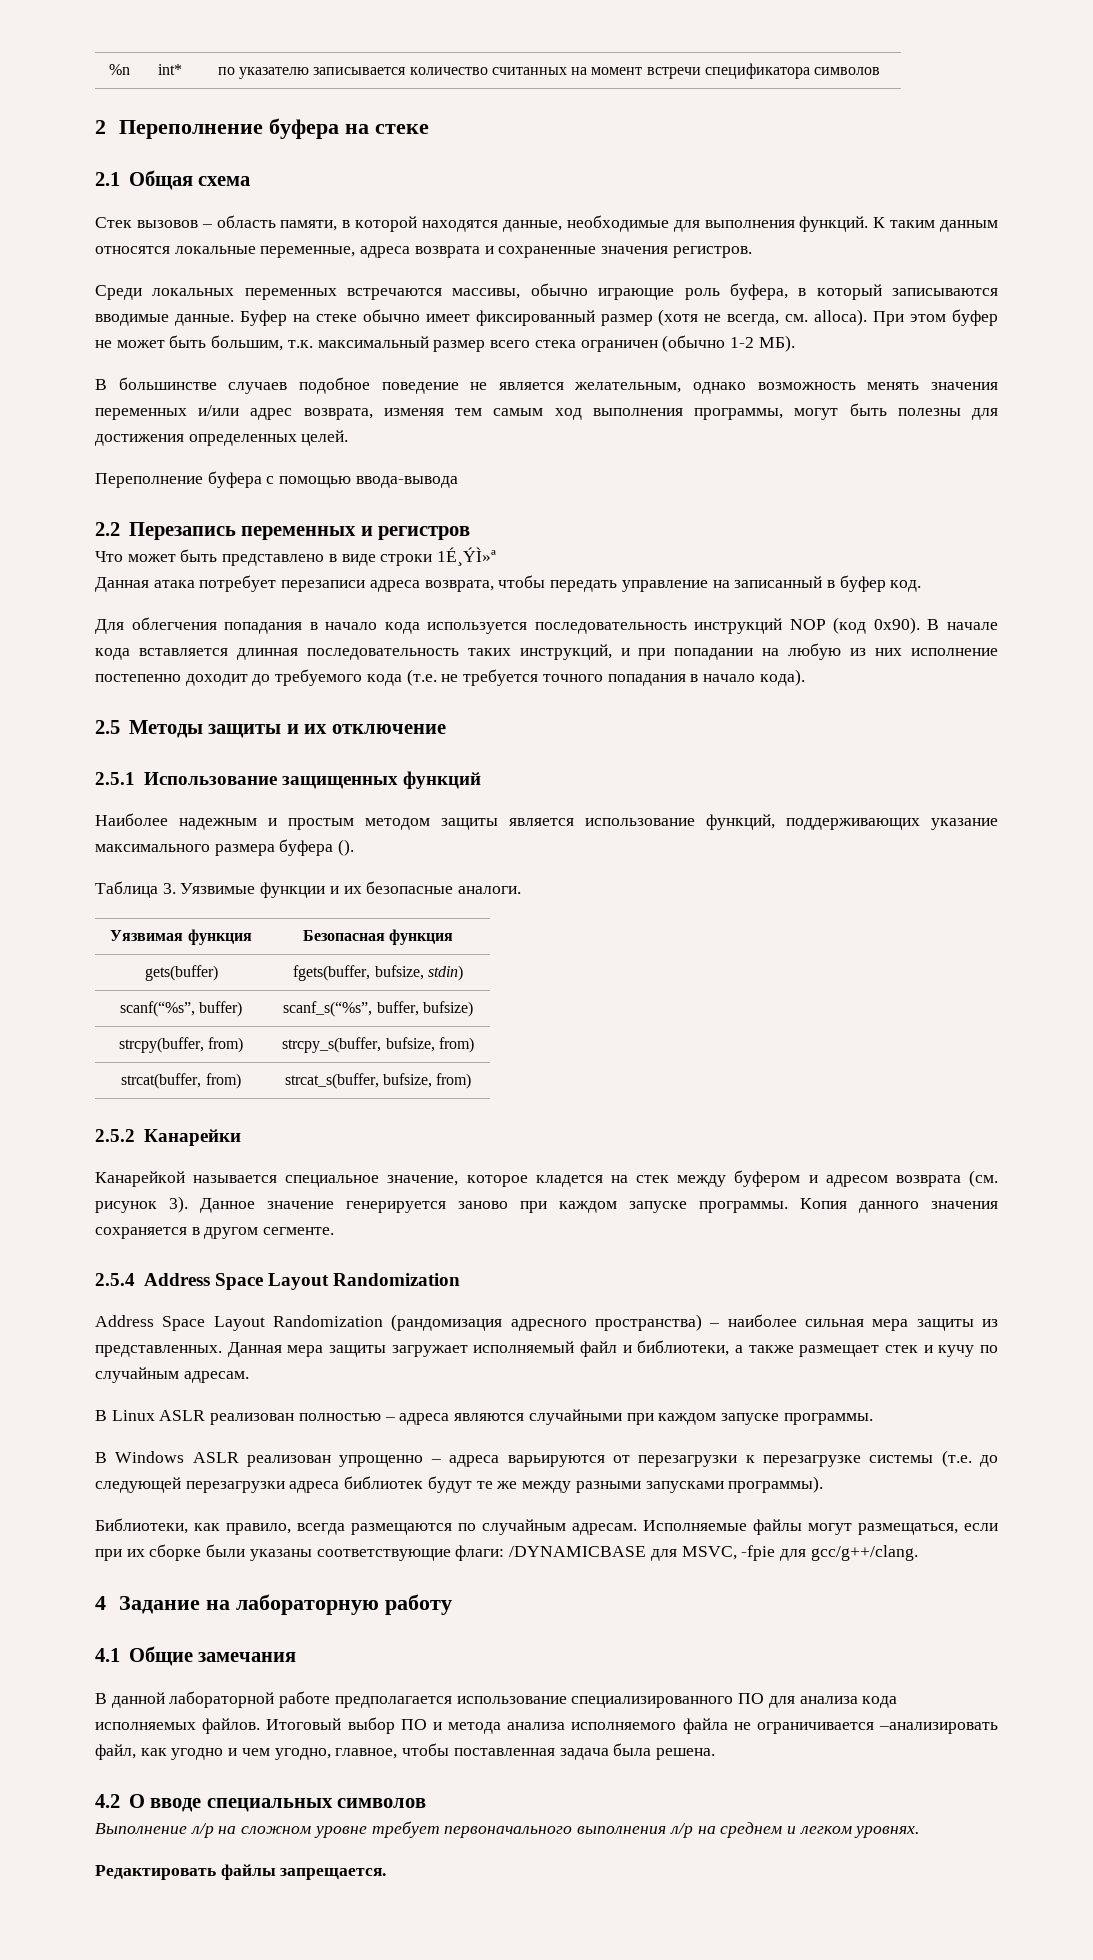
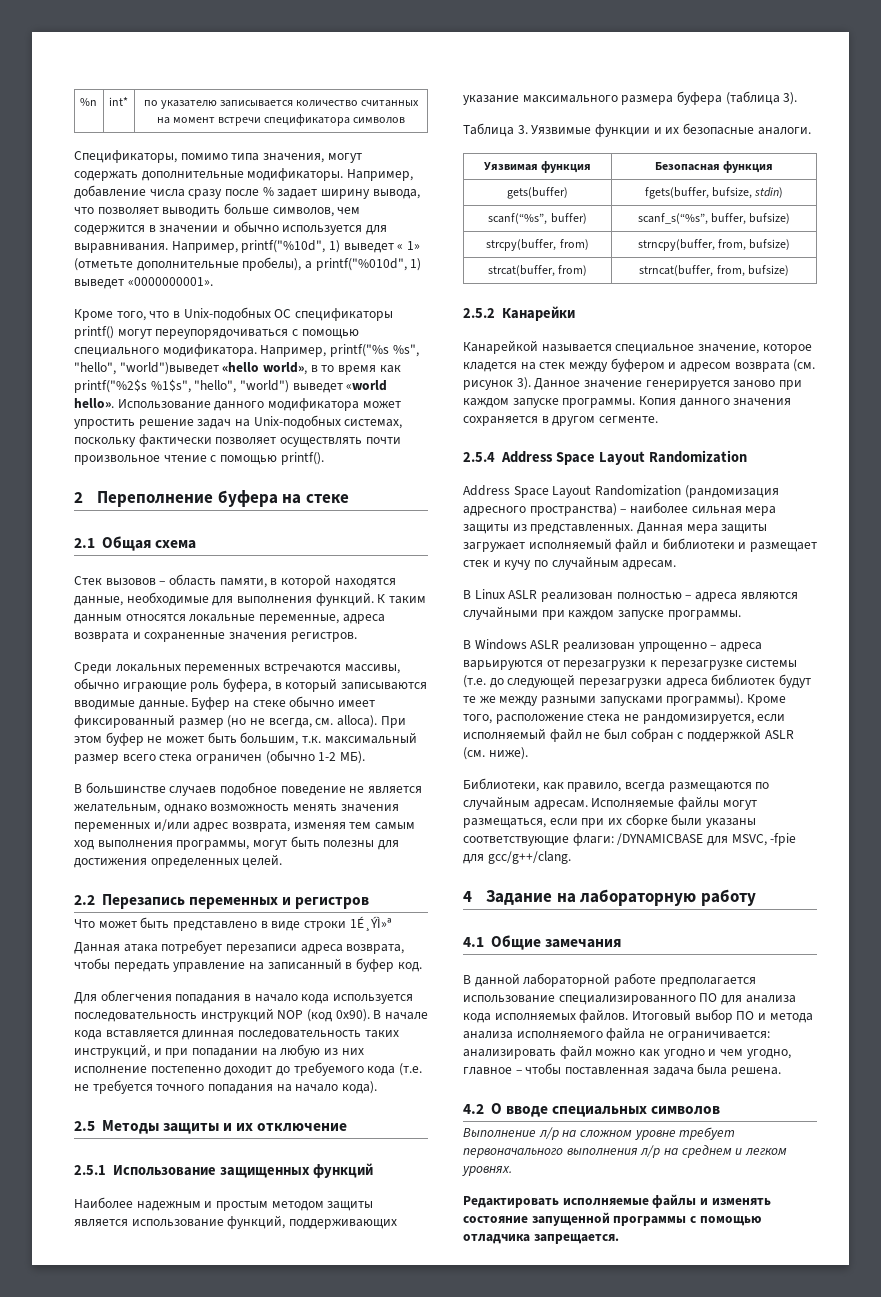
(881, 71) none -> [74,150,362,163] [74,168,413,181] [74,185,420,199] [74,203,361,217] [74,221,387,235] [74,240,420,253] [74,257,422,271] [74,277,213,289] [74,307,393,321] [74,326,359,339] [74,344,419,357] [74,362,401,375] [74,379,388,393] [74,398,401,411] [74,415,403,429] [74,434,401,447] [74,452,324,465] // Спецификаторы, помимо типа значения, могут содержать дополнительные модификаторы. Например, добавление числа сразу после % задает ширину вывода, что позволяет выводить больше символов, чем содержится в значении и обычно используется для выравнивания. Например, printf("%10d", 1) выведет « 1» (отметьте дополнительные пробелы), а printf("%010d", 1) выведет «0000000001». // Кроме того, что в Unix-подобных ОС спецификаторы printf() могут переупорядочиваться с помощью специального модификатора. Например, printf("%s %s", "hello", "world")выведет «hello world», в то время как printf("%2$s %1$s", "hello", "world") выведет «world hello». Использование данного модификатора может упростить решение задач на Unix-подобных системах, поскольку фактически позволяет осуществлять почти произвольное чтение с помощью printf().
[658,309,699,326] (хотя -> [227,715,247,728] (но
[95,471,458,488] // Переполнение буфера с помощью ввода-вывода -> (283, 861) none
[690,674,699,682] в -> [276,1084,292,1092] на
[338,839,355,856] (). -> [725,91,798,105] (таблица 3).
[282,1037,474,1053] strcpy_s(buffer, bufsize, from) -> [637,239,791,251] strncpy(buffer, from, bufsize)
[284,1073,472,1089] strcat_s(buffer, bufsize, from) -> [639,265,789,277] strncat(buffer, from, bufsize)
[637,1340,794,1356] библиотеки, а также -> [662,538,747,550] библиотеки и
(824, 1484) none -> [746,694,786,706] [463,714,786,724] [463,728,794,742] [463,747,528,760] Кроме того, расположение стека не рандомизируется, если исполняемый файл не был собран с поддержкой ASLR (см. ниже).
[756,1722,998,1734] [95,1744,136,1760] ограничивается –анализировать файл, -> [667,1031,770,1041] [463,1045,636,1059] ограничивается: анализировать файл можно
[335,1748,398,1759] главное, -> [463,1067,522,1075] главное –
[220,1864,276,1880] файлы -> [562,1194,771,1208] [463,1212,761,1226] [463,1234,530,1244] исполняемые файлы и изменять состояние запущенной программы с помощью отладчика

